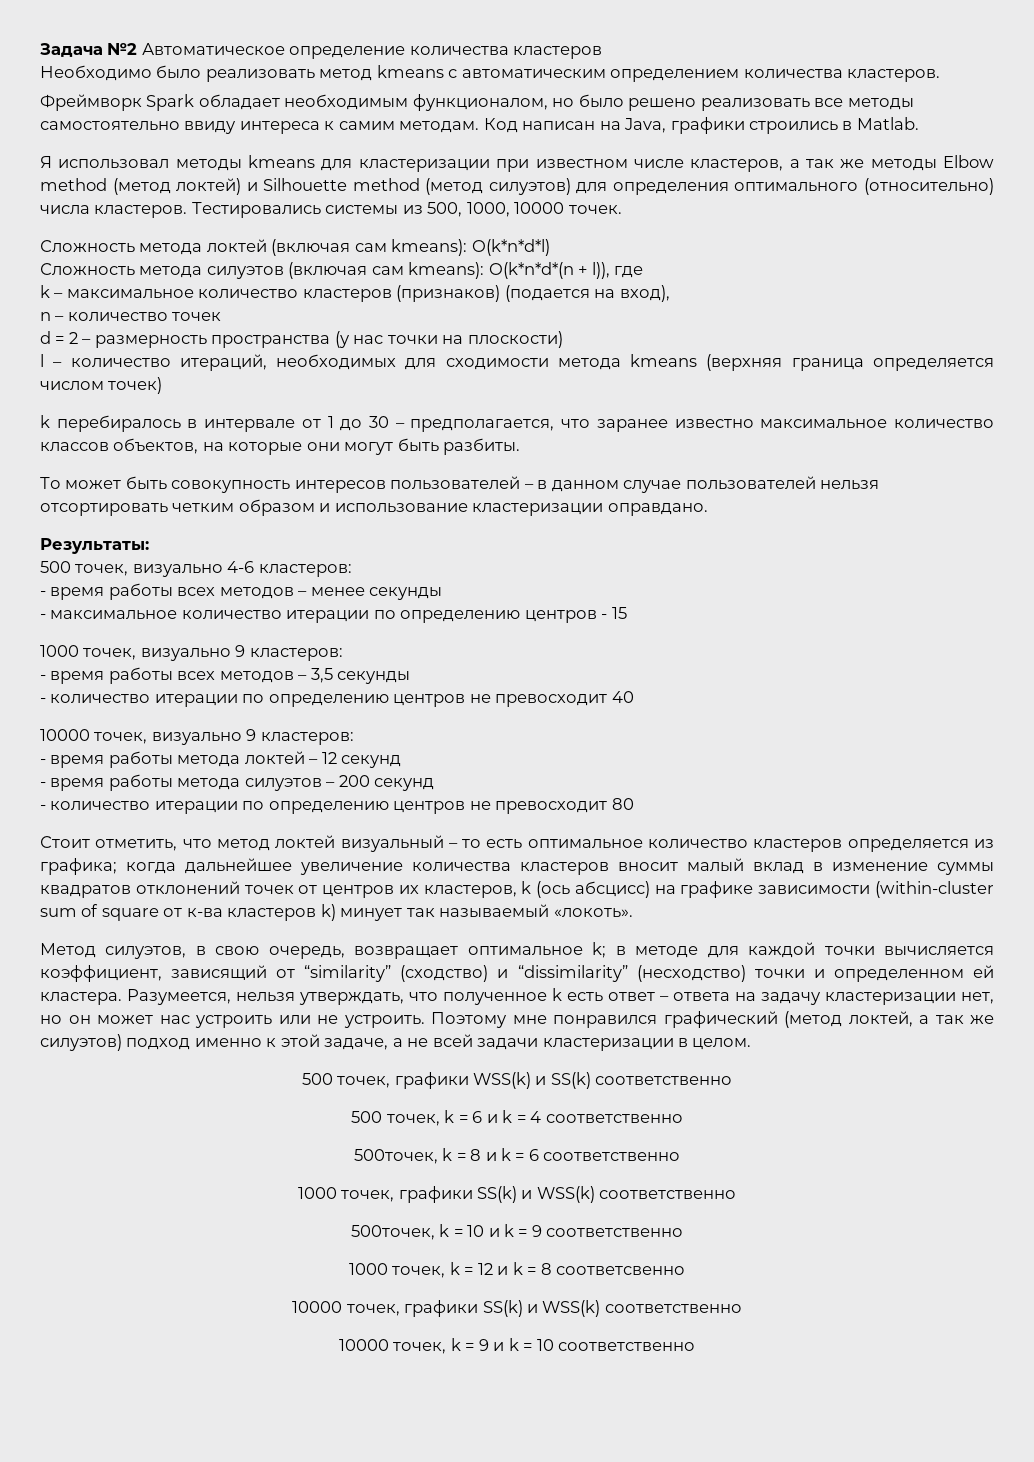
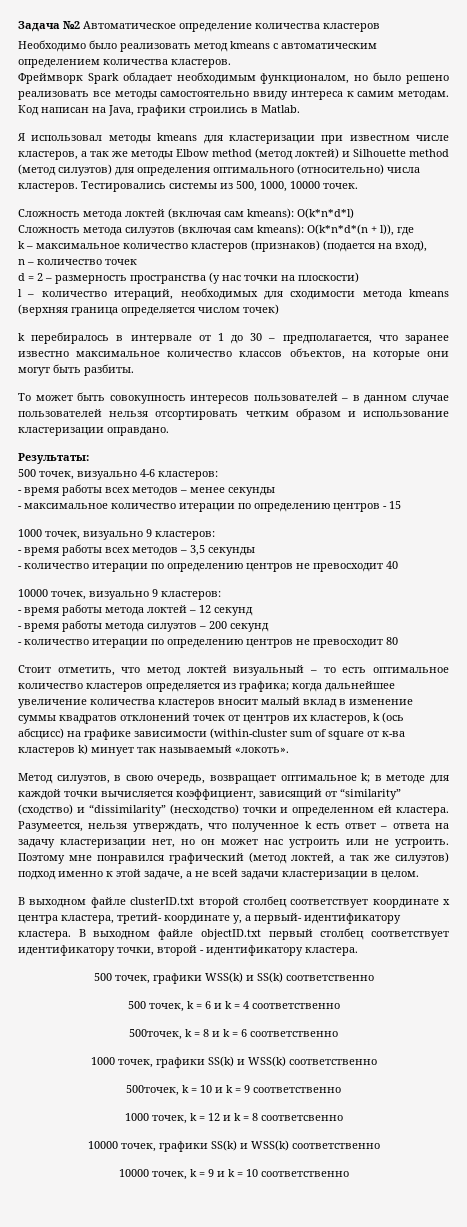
(752, 1044) none -> [18,896,450,908] [18,913,401,924] [18,928,450,940] [18,945,358,956] // В выходном файле clusterID.txt второй столбец соответствует координате х центра кластера, третий- координате у, а первый- идентификатору кластера. В выходном файле objectID.txt первый столбец соответствует идентификатору точки, второй - идентификатору кластера.

